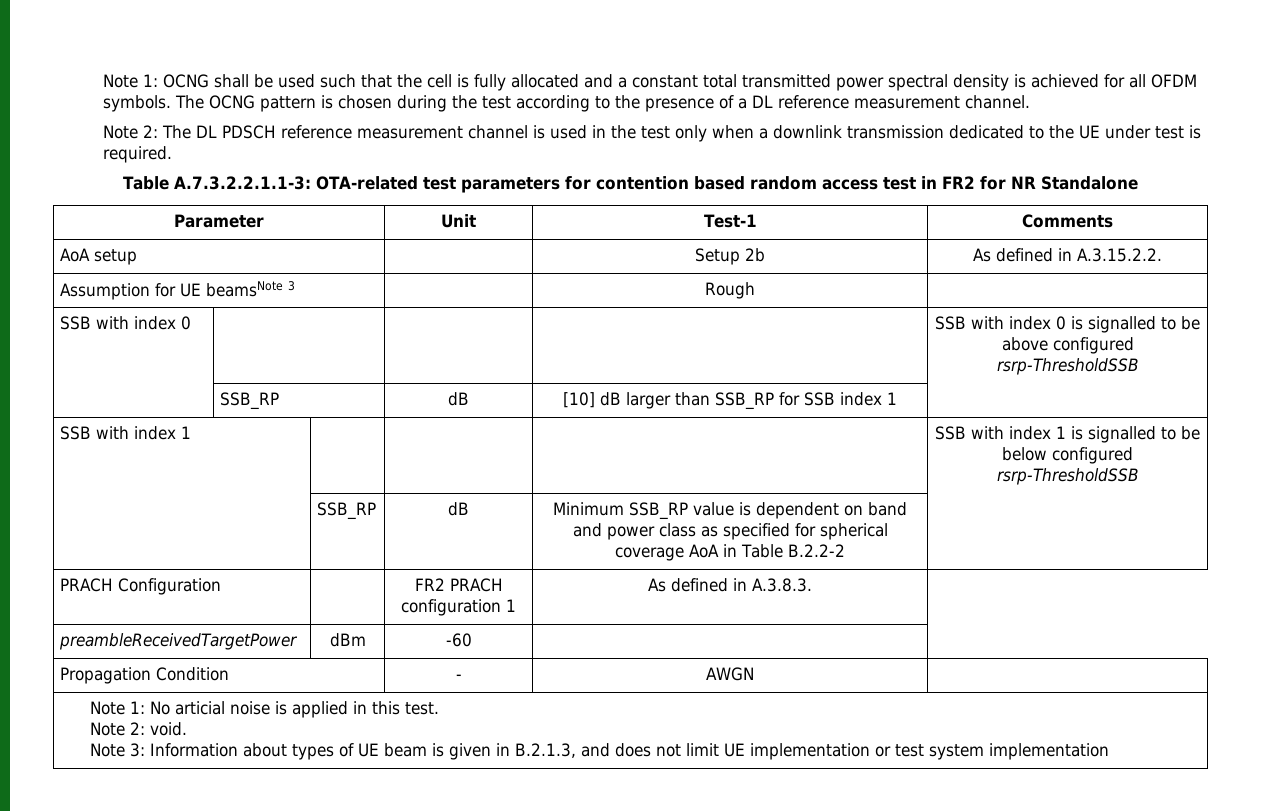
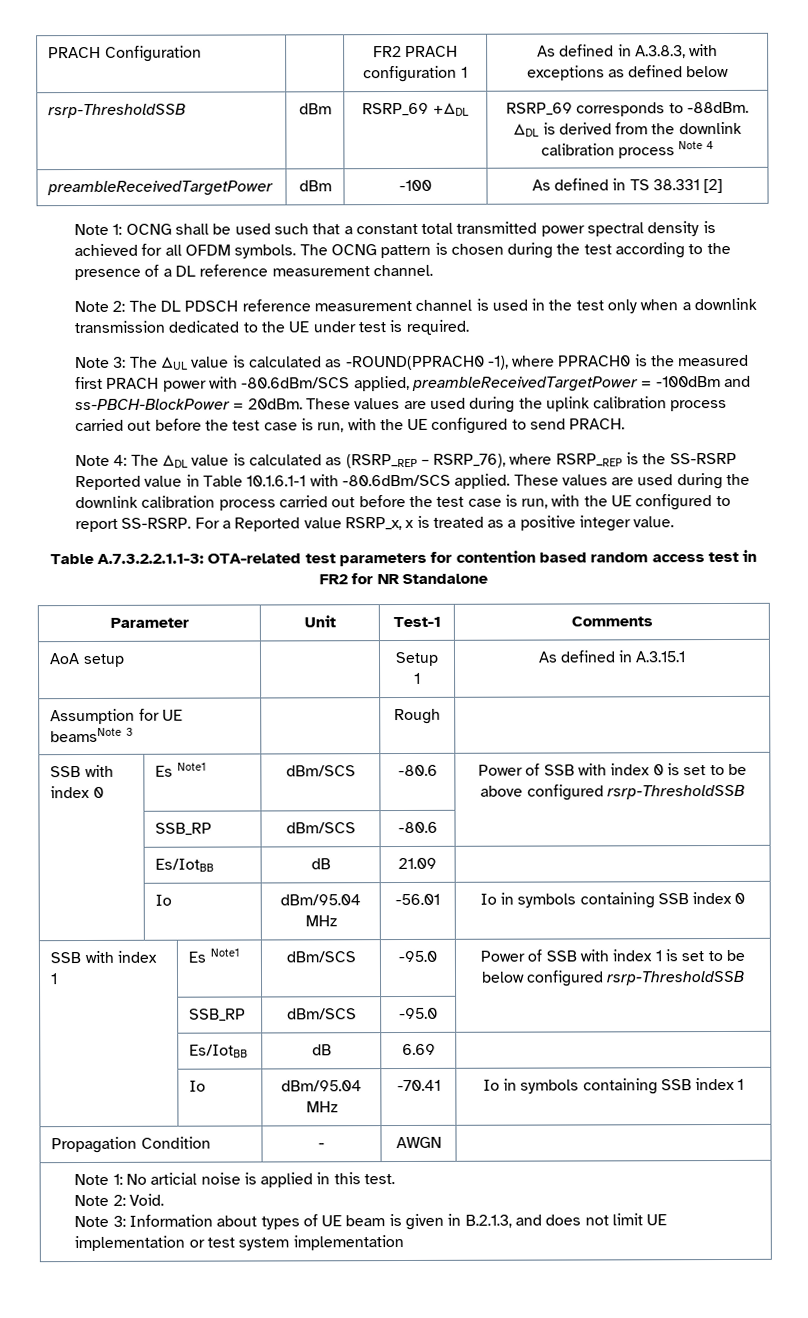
(102, 81) none -> [48,45,202,62] [372,45,459,58] [363,65,468,83] [536,44,719,59] [526,65,730,81] [48,103,187,119] [298,103,332,115] [362,102,469,117] [506,101,749,117] [513,121,742,137] [540,141,715,159] [47,180,275,197] [298,180,332,192] [399,179,432,192] [531,178,724,194] PRACH Configuration | | FR2 PRACH configuration 1 | As defined in A.3.8.3, with exceptions as defined below // rsrp-ThresholdSSB | dBm | RSRP_69 +ΔDL | RSRP_69 corresponds to -88dBm. ΔDL is derived from the downlink calibration process Note 4 // preambleReceivedTargetPower | dBm | -100 | As defined in TS 38.331 [2] //
[396,74,613,91] the cell is fully allocated and -> (341, 229) none
(172, 154) none -> [74,354,750,371] [74,375,751,392] [74,396,728,413] [74,417,626,434] [74,452,737,469] [74,472,751,491] [74,494,731,511] [74,515,675,533] // Note 3: The ΔUL value is calculated as -ROUND(PPRACH0 -1), where PPRACH0 is the measured first PRACH power with -80.6dBm/SCS applied, preambleReceivedTargetPower = -100dBm and ss-PBCH-BlockPower = 20dBm. These values are used during the uplink calibration process carried out before the test case is run, with the UE configured to send PRACH. // Note 4: The ΔDL value is calculated as (RSRP_REP – RSRP_76), where RSRP_REP is the SS-RSRP Reported value in Table 10.1.6.1-1 with -80.6dBm/SCS applied. These values are used during the downlink calibration process carried out before the test case is run, with the UE configured to report SS-RSRP. For a Reported value RSRP_x, x is treated as a positive integer value.
[745,248,765,262] [973,248,1162,262] 2b | As defined in A.3.15.2.2. -> [414,672,421,684] [537,650,687,663] 1 | As defined in A.3.15.1
(191, 323) | | | -> [155,762,206,777] [285,765,356,777] [397,764,438,777] [478,763,541,776] Es Note1 | dBm/SCS | -80.6 | Power of
[1088,316,1156,333] signalled -> [683,765,707,776] set
[448,392,469,406] [563,392,897,410] dB | [10] dB larger than SSB_RP for SSB index 1 | -> [285,822,356,834] [397,821,438,834] [155,858,215,872] [310,858,331,870] [398,857,437,870] [155,894,173,906] [280,894,361,906] [304,915,337,927] [395,893,440,906] [479,891,746,909] dBm/SCS | -80.6 | // | Es/IotBB | dB | 21.09 | // | Io | dBm/95.04 MHz | -56.01 | Io in symbols containing SSB index 0
(191, 432) | | | -> [188,948,239,963] [285,951,356,963] [398,950,437,963] [480,949,543,962] Es Note1 | dBm/SCS | -95.0 | Power of
[1088,426,1156,443] signalled -> [681,951,705,962] set
[448,502,469,516] [553,502,907,520] [572,523,888,540] [615,544,845,561] [59,578,221,595] [414,578,503,592] [401,599,516,616] [648,578,812,592] [58,633,298,650] [329,633,366,647] [445,633,472,647] dB | Minimum SSB_RP value is dependent on band and power class as specified for spherical coverage AoA in Table B.2.2-2 | // PRACH Configuration | | FR2 PRACH configuration 1 | As defined in A.3.8.3. // preambleReceivedTargetPower | dBm | -60 | -> [286,1008,357,1020] [399,1007,438,1020] [189,1044,249,1058] [311,1044,332,1056] [401,1043,436,1056] [189,1080,207,1092] [281,1080,362,1092] [305,1101,338,1113] [396,1079,441,1092] [482,1077,745,1095] dBm/SCS | -95.0 | // | Es/IotBB | dB | 6.69 | // | Io | dBm/95.04 MHz | -70.41 | Io in symbols containing SSB index 1
[149,722,187,736] void. -> [128,1193,164,1206] Void.

